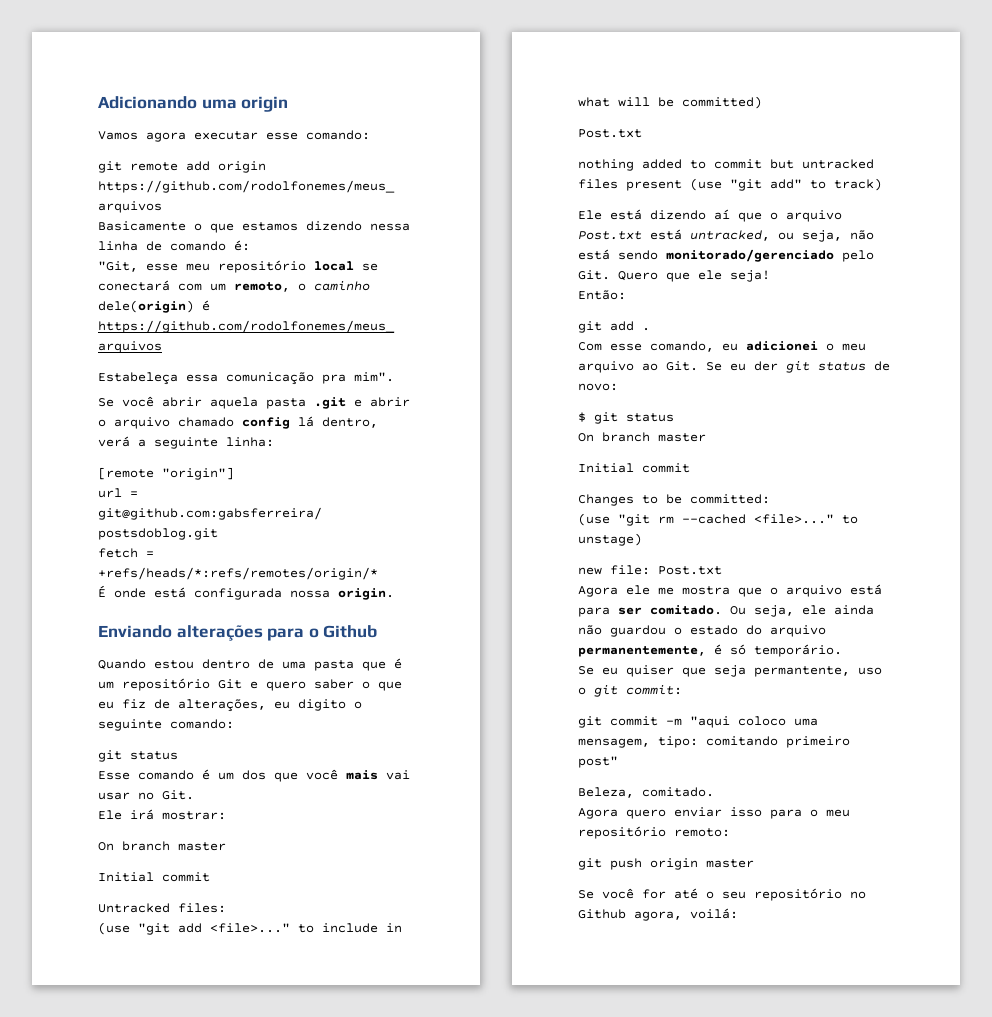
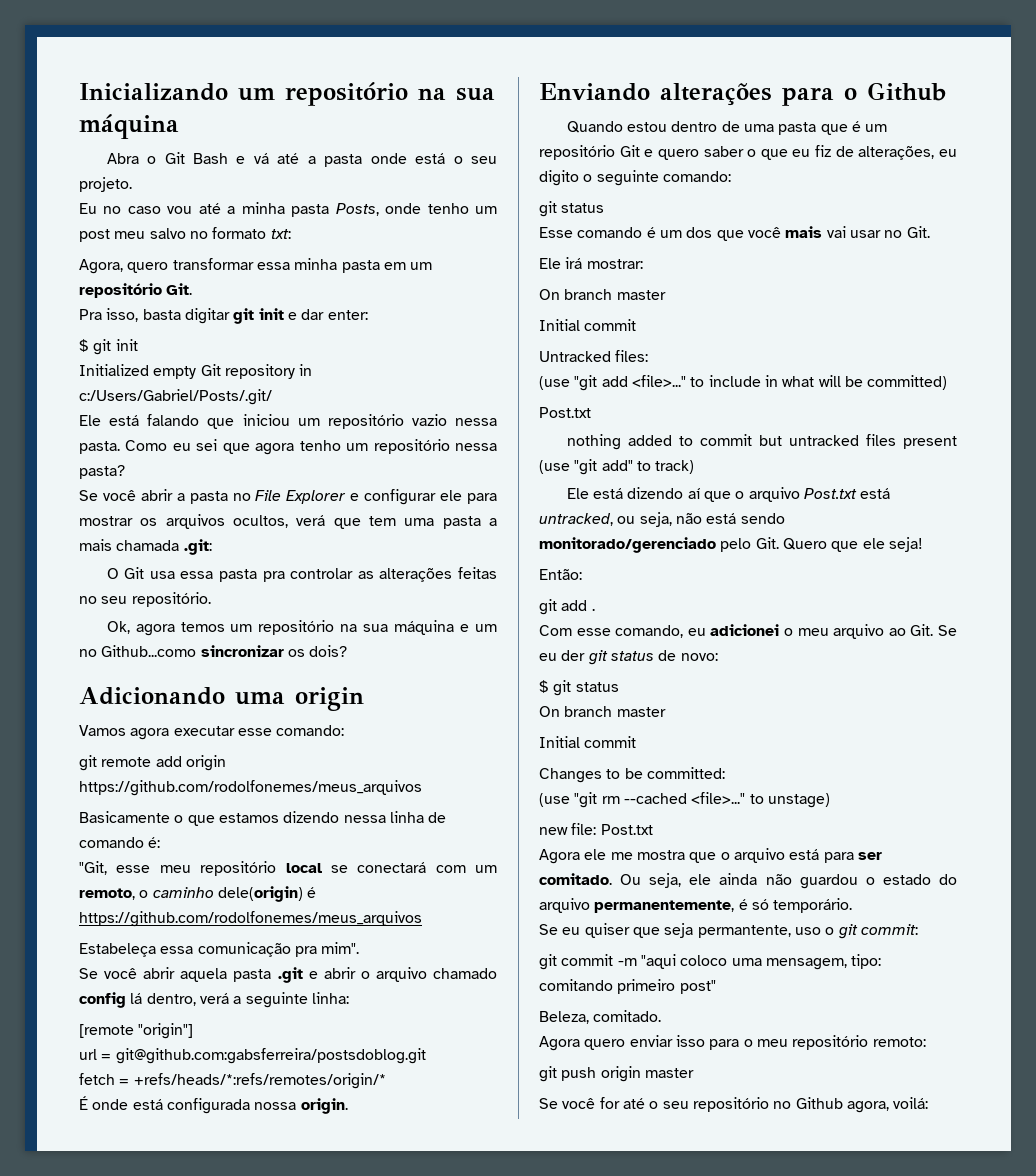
(98, 102) none -> [79,82,495,106] [79,114,179,139] [106,152,497,167] [79,177,132,192] [79,202,497,217] [79,227,291,242] [79,258,433,274] [79,283,193,298] [79,308,368,324] [79,339,138,355] [79,364,313,379] [79,389,272,405] [79,414,497,429] [79,439,498,455] [79,465,125,479] [79,489,498,505] [79,514,497,529] [79,539,212,555] [106,567,497,582] [79,592,211,607] [106,620,497,636] [79,645,348,657] Inicializando um repositório na sua máquina // Abra o Git Bash e vá até a pasta onde está o seu projeto. // Eu no caso vou até a minha pasta Posts, onde tenho um post meu salvo no formato txt: // Agora, quero transformar essa minha pasta em um repositório Git. // Pra isso, basta digitar git init e dar enter: // $ git init // Initialized empty Git repository in c:/Users/Gabriel/Posts/.git/ // Ele está falando que iniciou um repositório vazio nessa pasta. Como eu sei que agora tenho um repositório nessa pasta? // Se você abrir a pasta no File Explorer e configurar ele para mostrar os arquivos ocultos, verá que tem uma pasta a mais chamada .git: // O Git usa essa pasta pra controlar as alterações feitas no seu repositório. // Ok, agora temos um repositório na sua máquina e um no Github...como sincronizar os dois? //

